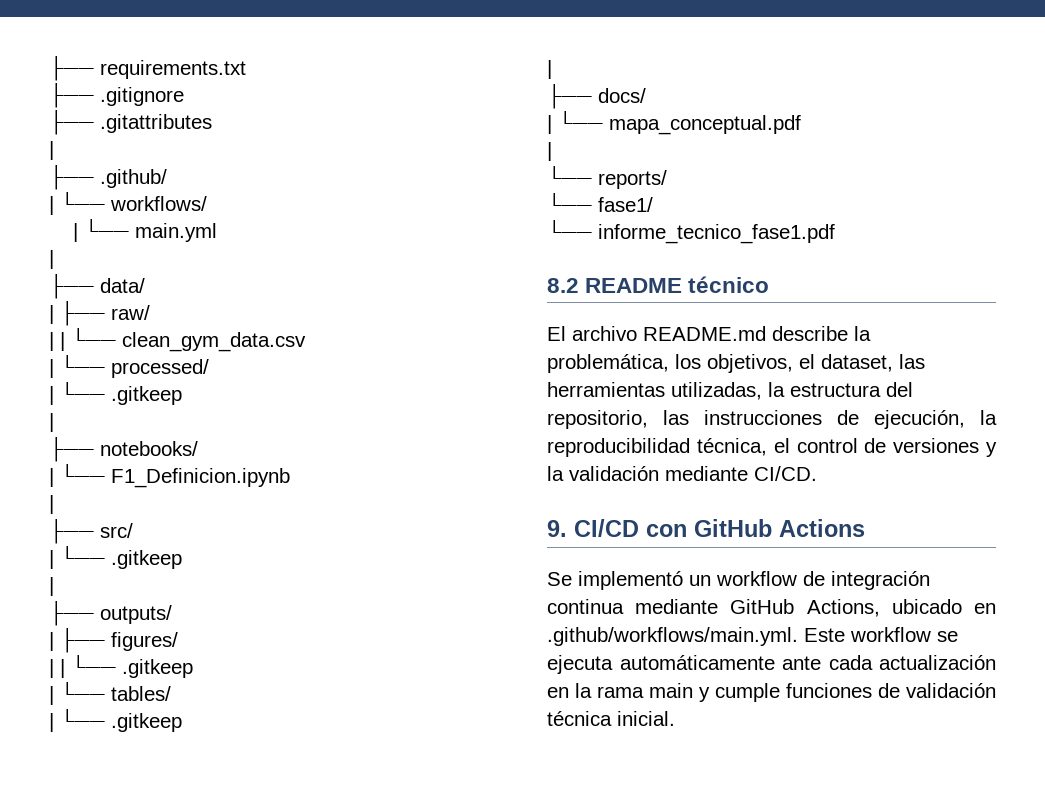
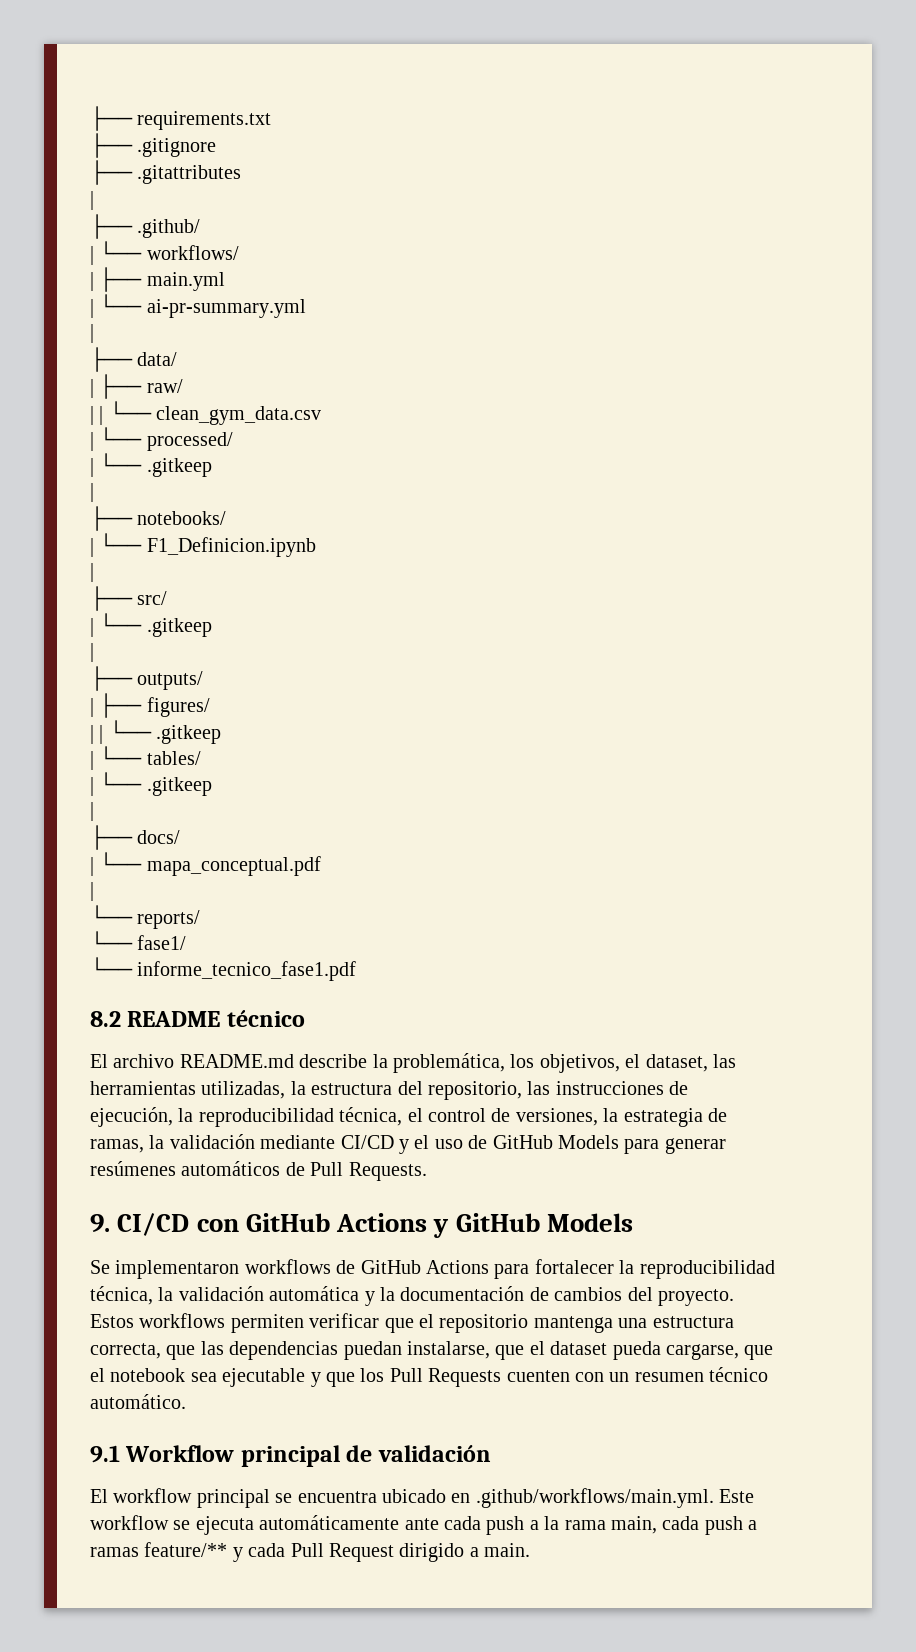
[72,219,217,242] // | └── main.yml -> [90,267,225,292] [90,294,306,318] // | ├── main.yml // | └── ai-pr-summary.yml
[893,438,997,457] [547,466,817,481] versiones y la validación mediante CI/CD. -> [515,1108,727,1127] [90,1134,726,1154] [90,1161,427,1181] versiones, la estrategia de ramas, la validación mediante CI/CD y el uso de GitHub Models para generar resúmenes automáticos de Pull Requests.
[547,571,930,590] [547,599,880,617] // Se implementó un workflow de integración continua mediante GitHub Actions, -> [433,1213,634,1238] [90,1259,775,1279] [90,1286,734,1306] [90,1313,734,1333] [90,1341,774,1360] [90,1367,769,1387] [90,1394,186,1409] [90,1445,491,1467] [90,1488,377,1508] y GitHub Models // Se implementaron workflows de GitHub Actions para fortalecer la reproducibilidad técnica, la validación automática y la documentación de cambios del proyecto. Estos workflows permiten verificar que el repositorio mantenga una estructura correcta, que las dependencias puedan instalarse, que el dataset pueda cargarse, que el notebook sea ejecutable y que los Pull Requests cuenten con un resumen técnico automático. // 9.1 Workflow principal de validación // El workflow principal se encuentra
[879,655,996,670] [547,683,996,702] [547,711,675,726] actualización en la rama main y cumple funciones de validación técnica inicial. -> [486,1516,758,1535] [90,1542,531,1562] push a la rama main, cada push a ramas feature/** y cada Pull Request dirigido a main.

